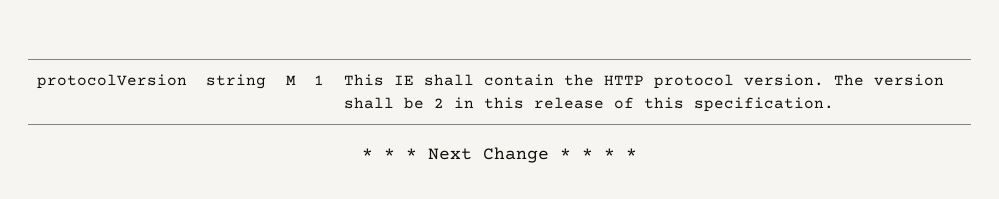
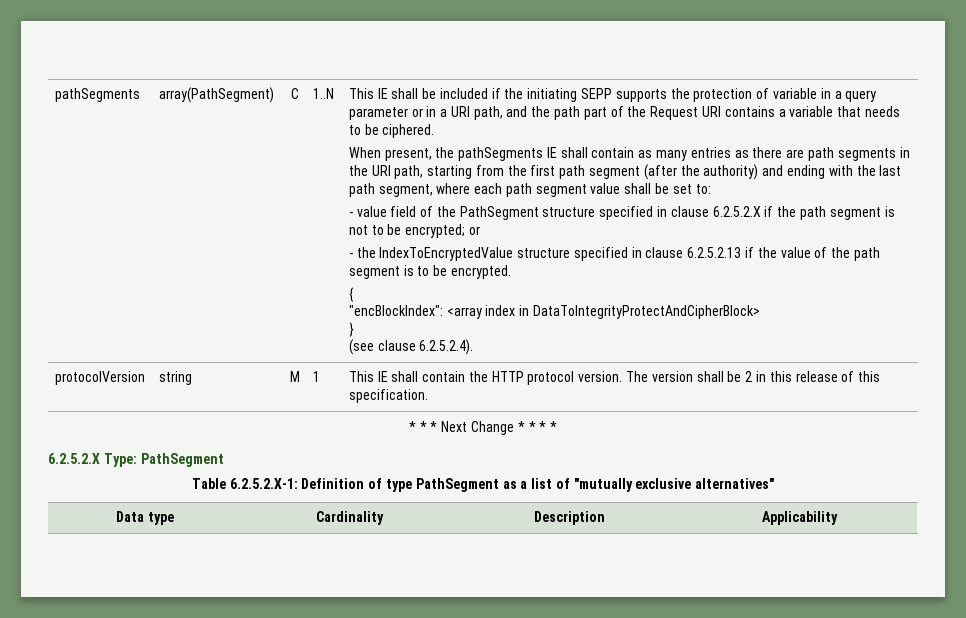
(37, 81) none -> [54,88,140,102] [158,87,274,103] [290,88,299,99] [312,88,334,99] [348,88,877,102] [348,106,900,120] [348,124,435,138] [348,147,910,161] [348,164,902,180] [348,183,711,197] [348,206,895,220] [348,224,480,238] [348,247,880,261] [348,265,511,279] [348,287,354,302] [348,305,760,319] [348,322,354,337] [348,339,474,355] pathSegments | array(PathSegment) | C | 1..N | This IE shall be included if the initiating SEPP supports the protection of variable in a query parameter or in a URI path, and the path part of the Request URI contains a variable that needs to be ciphered. // When present, the pathSegments IE shall contain as many entries as there are path segments in the URI path, starting from the first path segment (after the authority) and ending with the last path segment, where each path segment value shall be set to: // - value field of the PathSegment structure specified in clause 6.2.5.2.X if the path segment is not to be encrypted; or // - the IndexToEncryptedValue structure specified in clause 6.2.5.2.13 if the value of the path segment is to be encrypted. // { // "encBlockIndex": <array index in DataToIntegrityProtectAndCipherBlock> // } // (see clause 6.2.5.2.4). //
(637, 153) none -> [48,453,224,467] [191,478,775,492] [116,511,174,525] [315,511,384,525] [533,511,605,525] [762,511,838,525] // 6.2.5.2.X Type: PathSegment // Table 6.2.5.2.X-1: Definition of type PathSegment as a list of "mutually exclusive alternatives" // Data type | Cardinality | Description | Applicability

